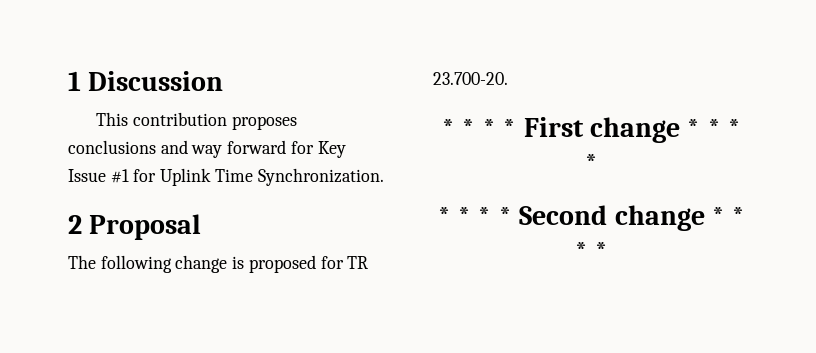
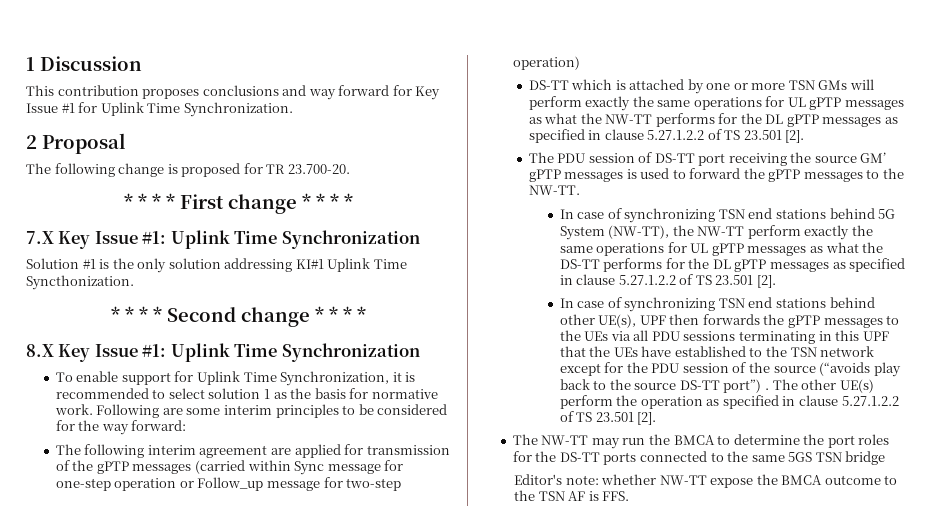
(598, 163) none -> [26,230,420,249] [26,258,407,273] [26,275,134,290] // 7.X Key Issue #1: Uplink Time Synchronization // Solution #1 is the only solution addressing KI#1 Uplink Time Syncthonization.
(609, 251) none -> [26,343,420,362] [55,371,416,386] [55,388,438,399] [54,404,448,418] [55,420,187,435] [55,444,450,458] [55,460,404,475] [55,477,402,491] [512,56,580,70] [528,79,874,94] [528,96,904,111] [528,113,898,127] [528,129,805,143] [528,152,887,166] [528,168,904,182] [528,185,580,195] [559,208,896,223] [559,225,873,240] [559,242,884,256] [559,258,906,272] [559,274,776,288] [559,297,875,312] [559,314,900,328] [559,330,889,344] [559,346,875,357] [559,362,901,377] [559,379,874,393] [559,395,899,409] [559,411,657,425] [512,434,890,449] [512,451,886,465] [514,474,898,488] [514,490,630,501] // 8.X Key Issue #1: Uplink Time Synchronization // To enable support for Uplink Time Synchronization, it is recommended to select solution 1 as the basis for normative work. Following are some interim principles to be considered for the way forward: // The following interim agreement are applied for transmission of the gPTP messages (carried within Sync message for one-step operation or Follow_up message for two-step operation) // DS-TT which is attached by one or more TSN GMs will perform exactly the same operations for UL gPTP messages as what the NW-TT performs for the DL gPTP messages as specified in clause 5.27.1.2.2 of TS 23.501 [2]. // The PDU session of DS-TT port receiving the source GM’ gPTP messages is used to forward the gPTP messages to the NW-TT. // In case of synchronizing TSN end stations behind 5G System (NW-TT), the NW-TT perform exactly the same operations for UL gPTP messages as what the DS-TT performs for the DL gPTP messages as specified in clause 5.27.1.2.2 of TS 23.501 [2]. // In case of synchronizing TSN end stations behind other UE(s), UPF then forwards the gPTP messages to the UEs via all PDU sessions terminating in this UPF that the UEs have established to the TSN network except for the PDU session of the source (“avoids play back to the source DS-TT port”) . The other UE(s) perform the operation as specified in clause 5.27.1.2.2 of TS 23.501 [2]. // The NW-TT may run the BMCA to determine the port roles for the DS-TT ports connected to the same 5GS TSN bridge // Editor's note: whether NW-TT expose the BMCA outcome to the TSN AF is FFS.

